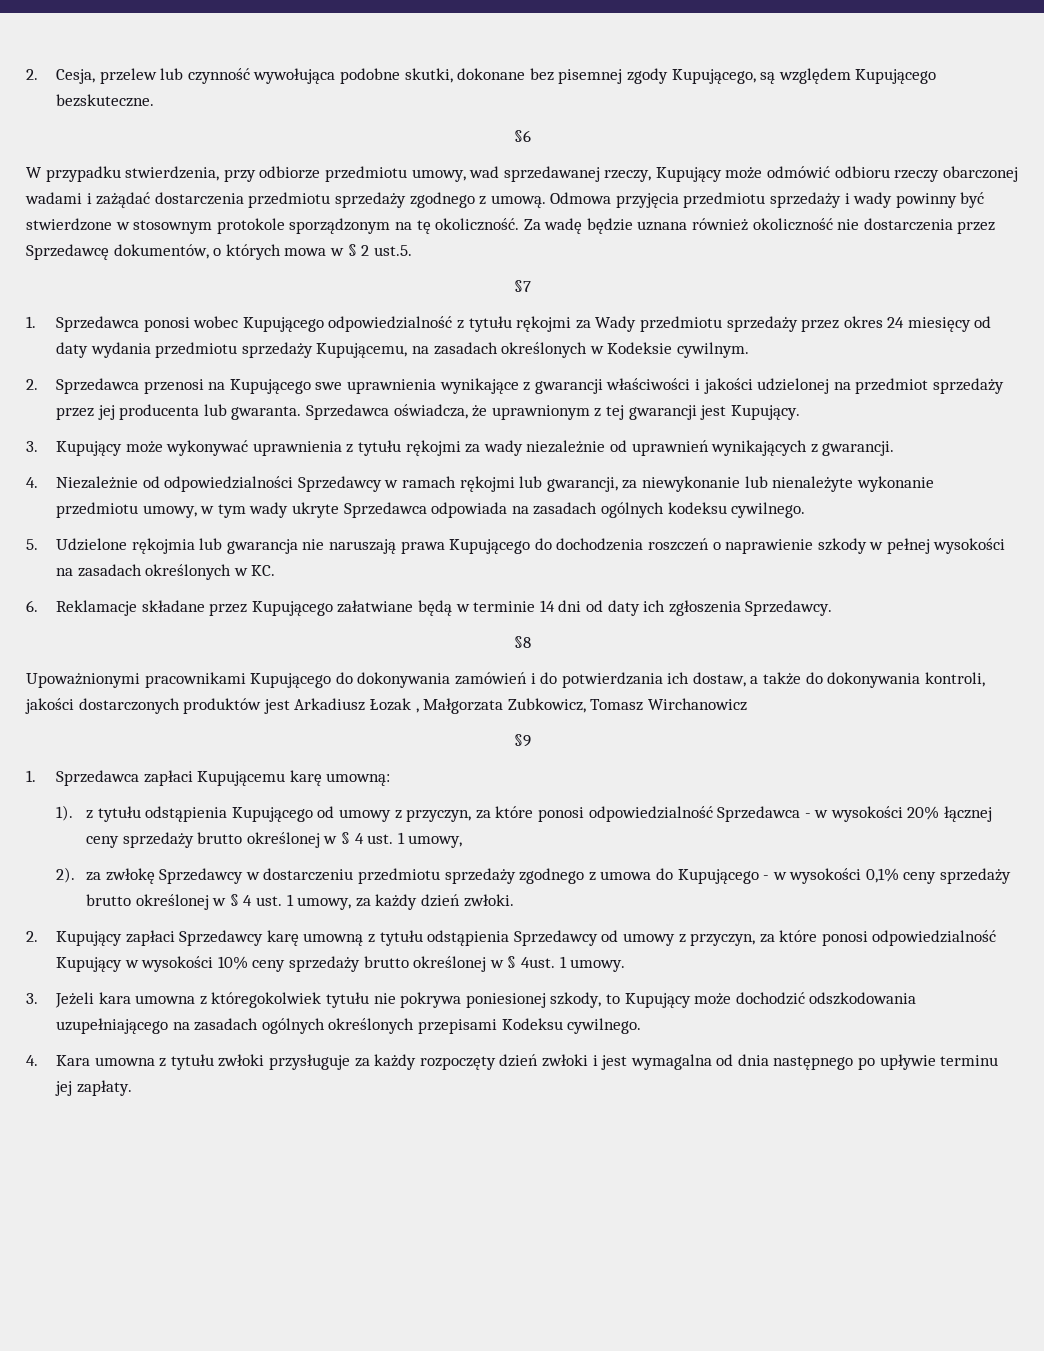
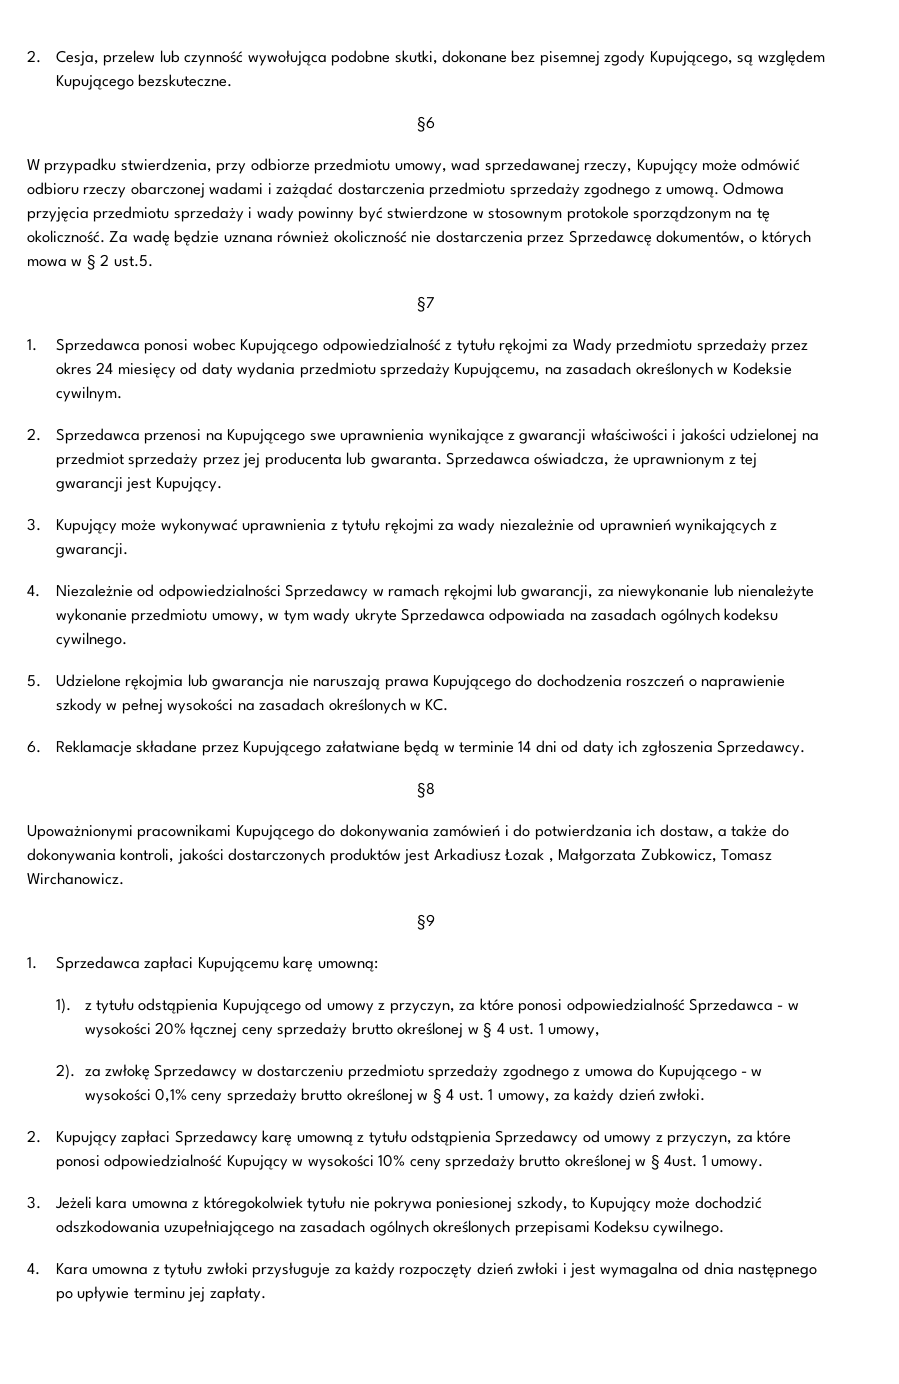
[647,698,747,711] Wirchanowicz -> [27,872,124,885] Wirchanowicz.

